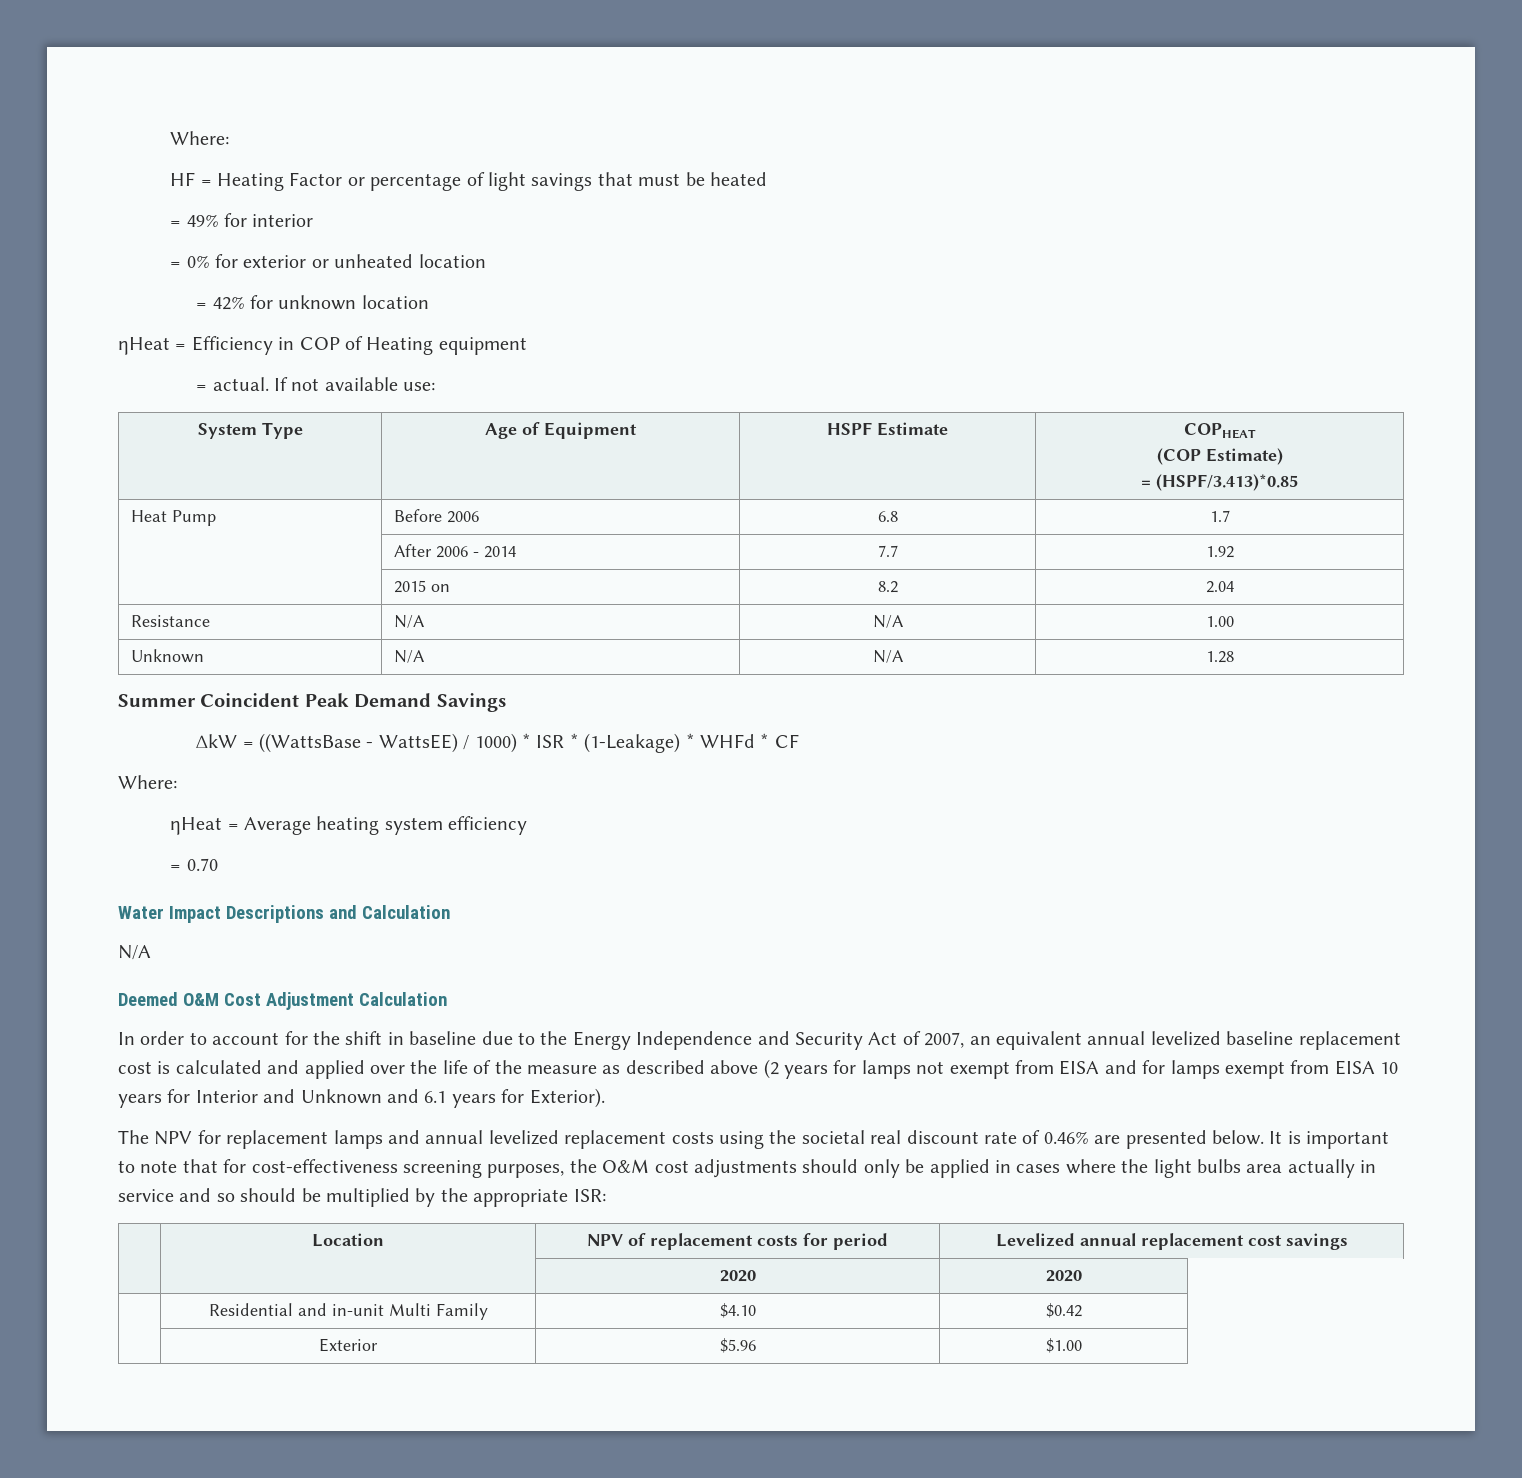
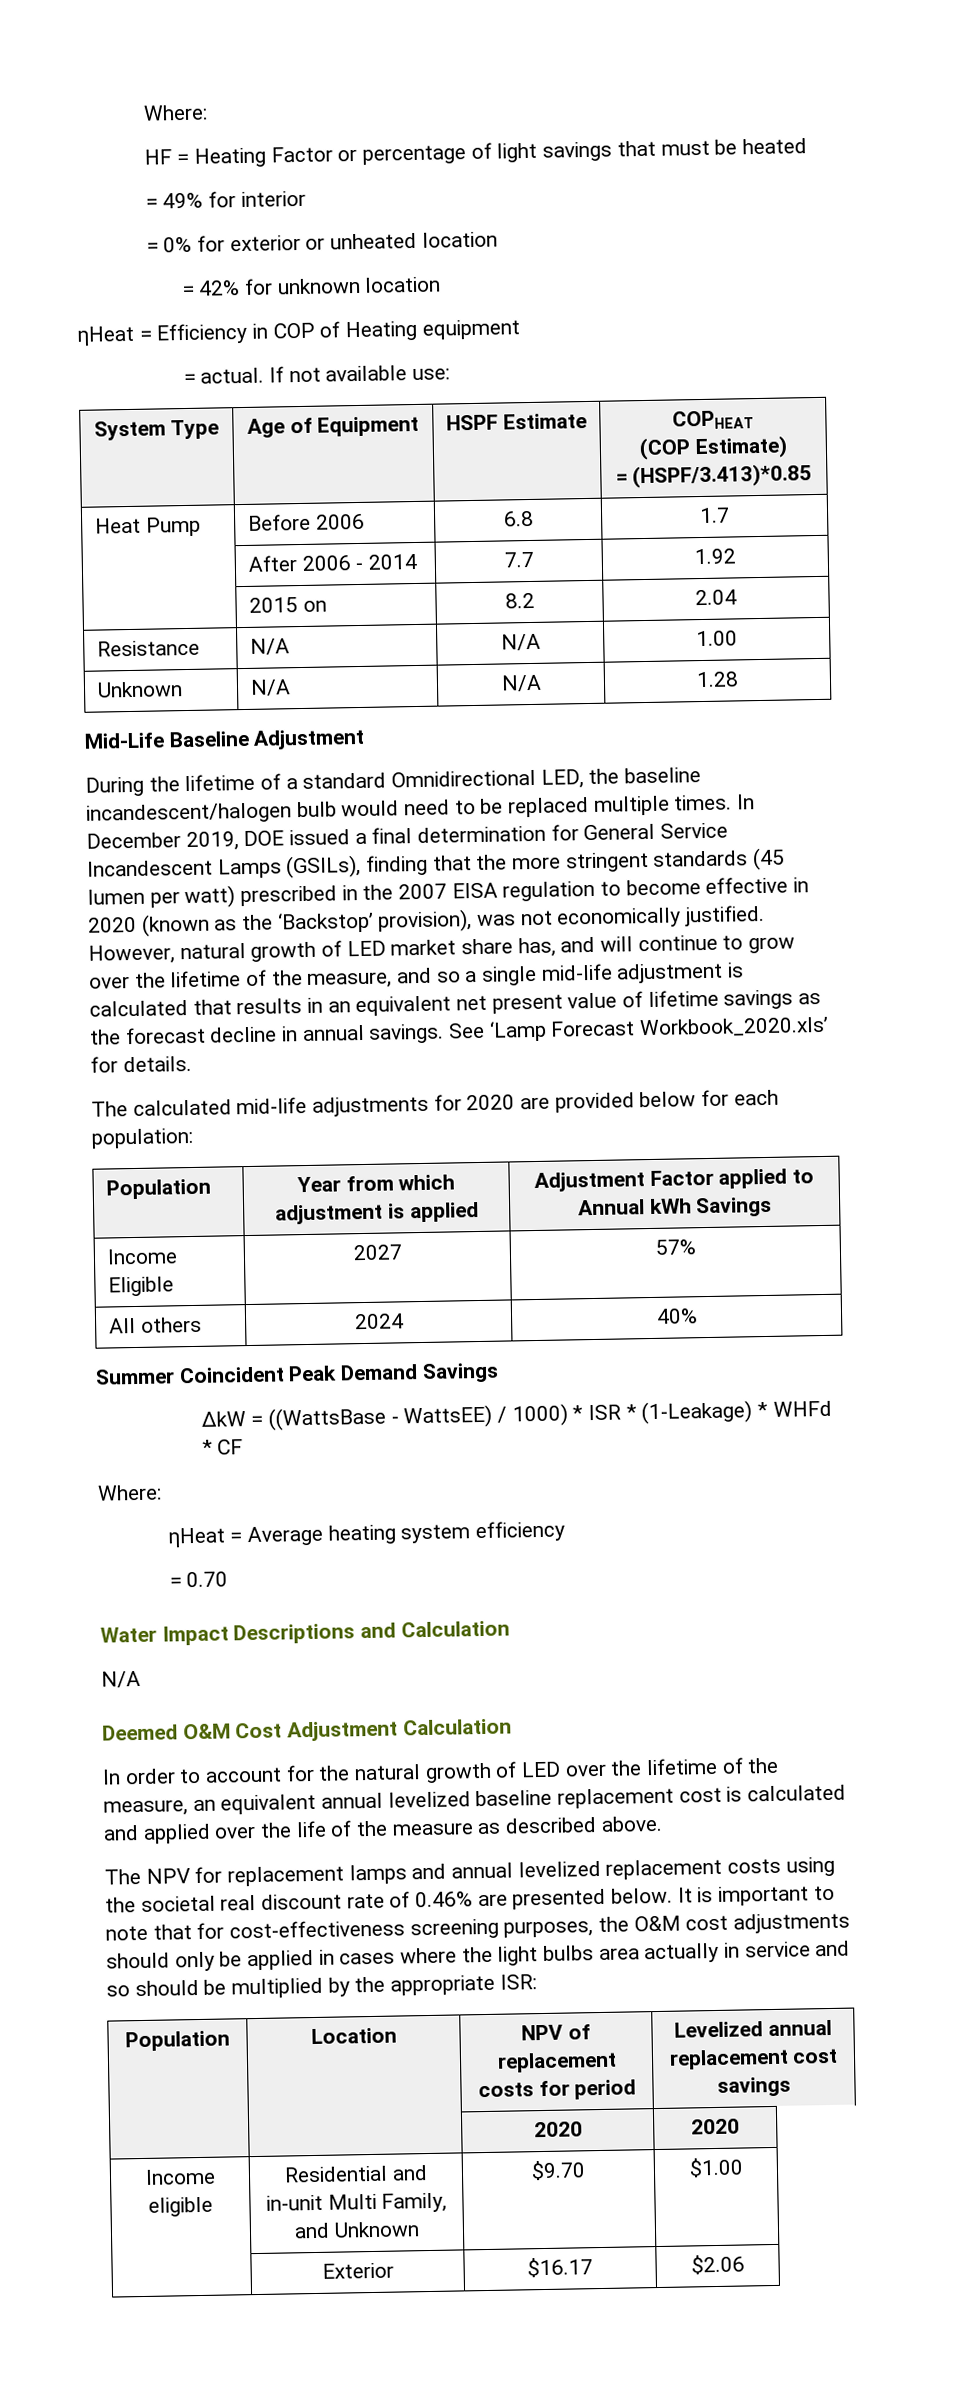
(1234, 657) none -> [84,728,366,750] [85,767,702,797] [86,794,756,825] [86,822,729,852] [87,847,786,879] [87,876,810,909] [88,904,766,937] [88,934,796,965] [89,962,745,989] [89,989,822,1017] [89,1016,830,1045] [90,1055,192,1073] [91,1089,779,1117] [91,1127,194,1149] [105,1178,211,1200] [296,1174,456,1193] [275,1201,479,1225] [533,1168,815,1193] [577,1196,773,1218] [106,1248,178,1265] [107,1276,174,1297] [352,1244,403,1261] [654,1239,696,1255] [108,1316,202,1334] [353,1313,404,1330] [655,1308,698,1324] // Mid-Life Baseline Adjustment // During the lifetime of a standard Omnidirectional LED, the baseline incandescent/halogen bulb would need to be replaced multiple times. In December 2019, DOE issued a final determination for General Service Incandescent Lamps (GSILs), finding that the more stringent standards (45 lumen per watt) prescribed in the 2007 EISA regulation to become effective in 2020 (known as the ‘Backstop’ provision), was not economically justified. However, natural growth of LED market share has, and will continue to grow over the lifetime of the measure, and so a single mid-life adjustment is calculated that results in an equivalent net present value of lifetime savings as the forecast decline in annual savings. See ‘Lamp Forecast Workbook_2020.xls’ for details. // The calculated mid-life adjustments for 2020 are provided below for each population: // Population | Year from which adjustment is applied | Adjustment Factor applied to Annual kWh Savings // Income Eligible | 2027 | 57% // All others | 2024 | 40%
[345,1031,965,1050] shift in baseline due to the Energy Independence and Security Act of 2007, -> [354,1757,780,1784] [103,1799,188,1817] natural growth of LED over the lifetime of the measure,
[710,1059,1399,1079] [118,1088,605,1108] above (2 years for lamps not exempt from EISA and for lamps exempt from EISA 10 years for Interior and Unknown and 6.1 years for Exterior). -> [600,1815,663,1832] above.
(606, 1195) none -> [125,2030,230,2052] Population
(1082, 1276) none -> [144,2168,216,2185] [148,2196,213,2217] Income eligible
[435,1303,488,1320] [719,1303,756,1318] [1045,1303,1082,1318] Family | $4.10 | $0.42 -> [381,2192,448,2213] [294,2221,420,2239] [531,2160,586,2181] [688,2157,744,2178] Family, and Unknown | $9.70 | $1.00
[719,1338,756,1353] [1045,1338,1082,1353] $5.96 | $1.00 -> [527,2257,593,2278] [690,2254,745,2275] $16.17 | $2.06

